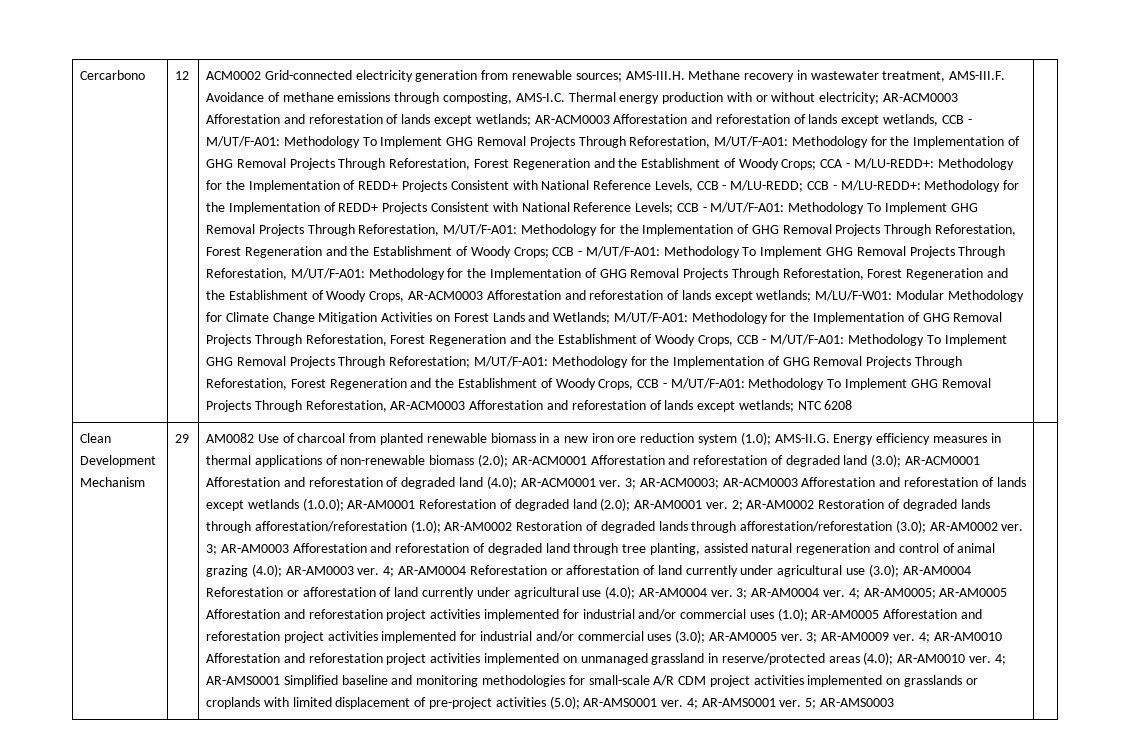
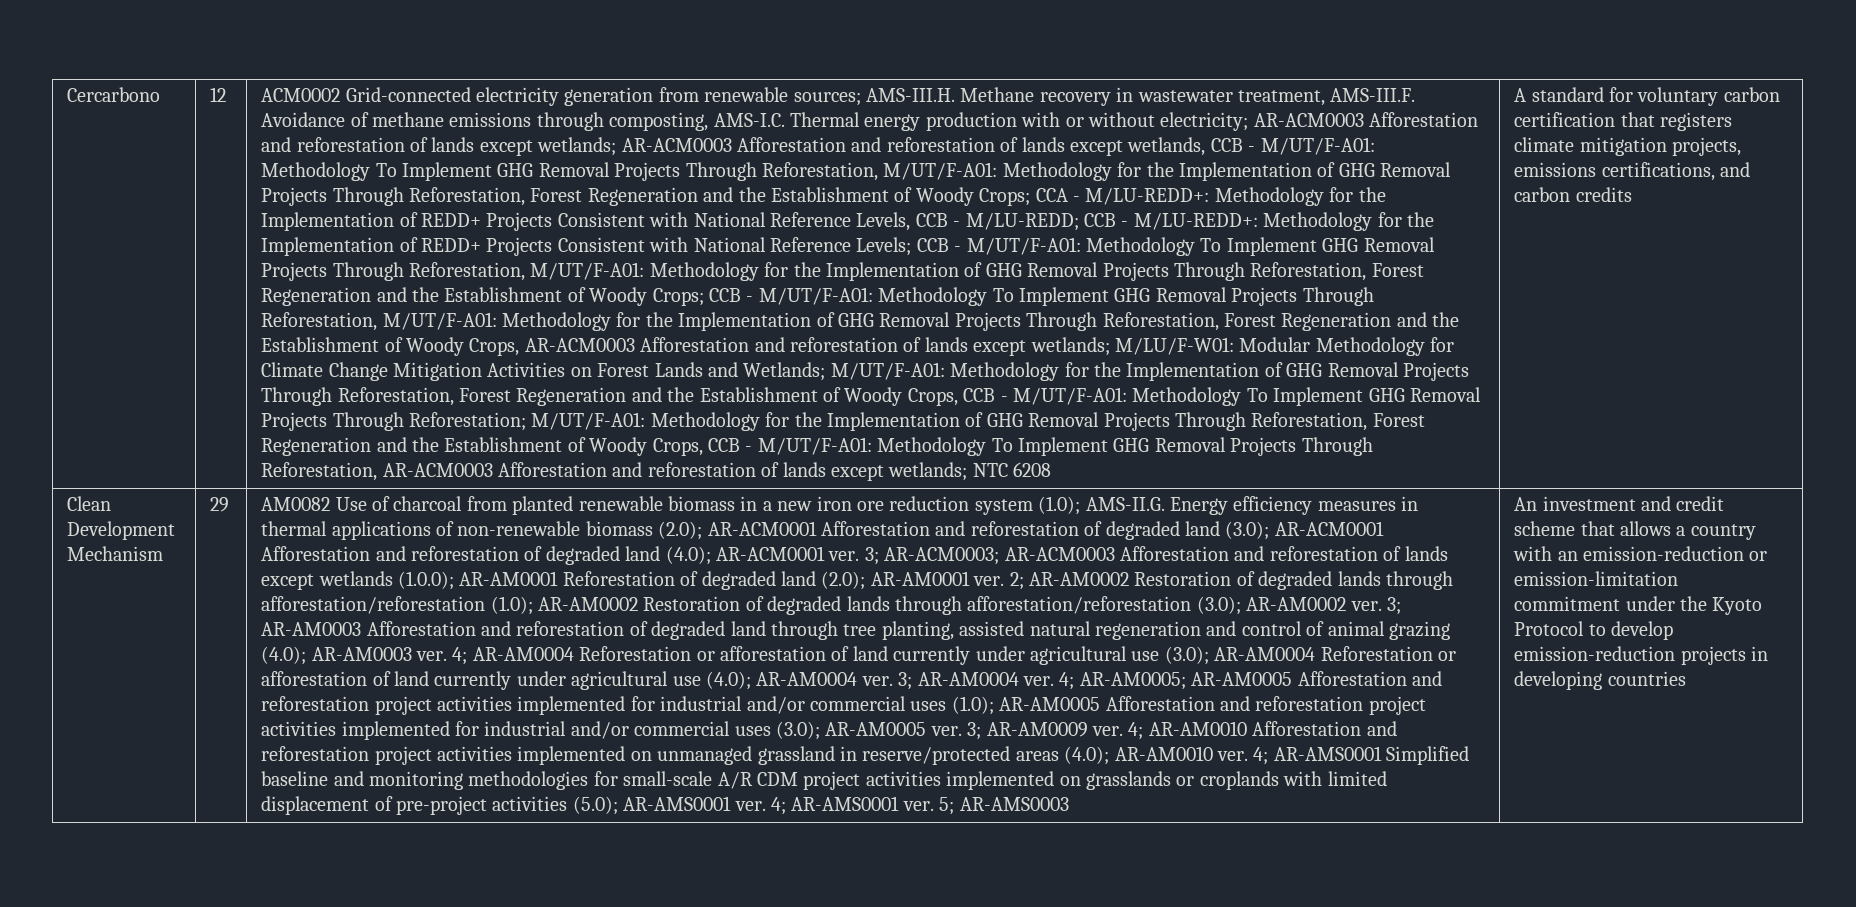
(853, 405) none -> [1514,87,1780,106] [1514,112,1733,131] [1514,137,1742,156] [1514,162,1751,181] [1514,187,1632,202] A standard for voluntary carbon certification that registers climate mitigation projects, emissions certifications, and carbon credits
(894, 702) none -> [1514,496,1725,511] [1514,521,1756,540] [1513,546,1768,561] [1514,571,1679,586] [1514,596,1763,615] [1514,621,1674,640] [1514,646,1769,665] [1514,671,1686,690] An investment and credit scheme that allows a country with an emission-reduction or emission-limitation commitment under the Kyoto Protocol to develop emission-reduction projects in developing countries

